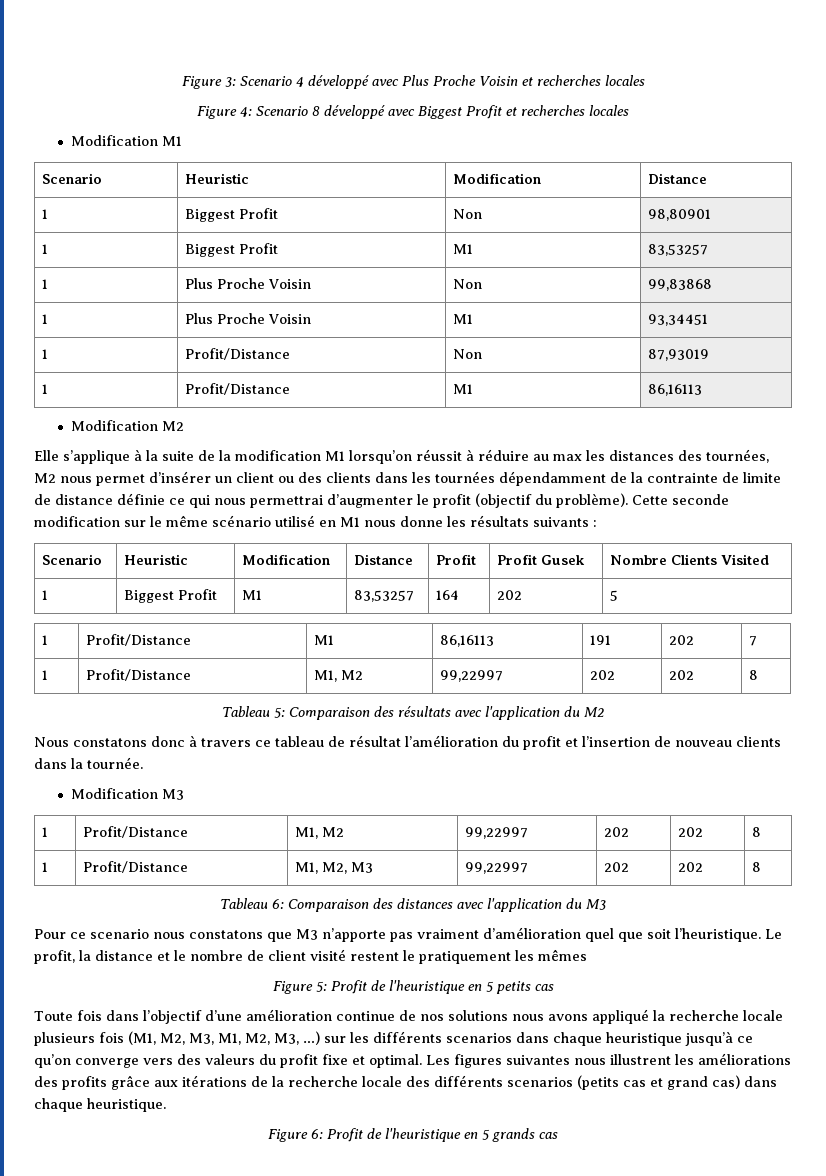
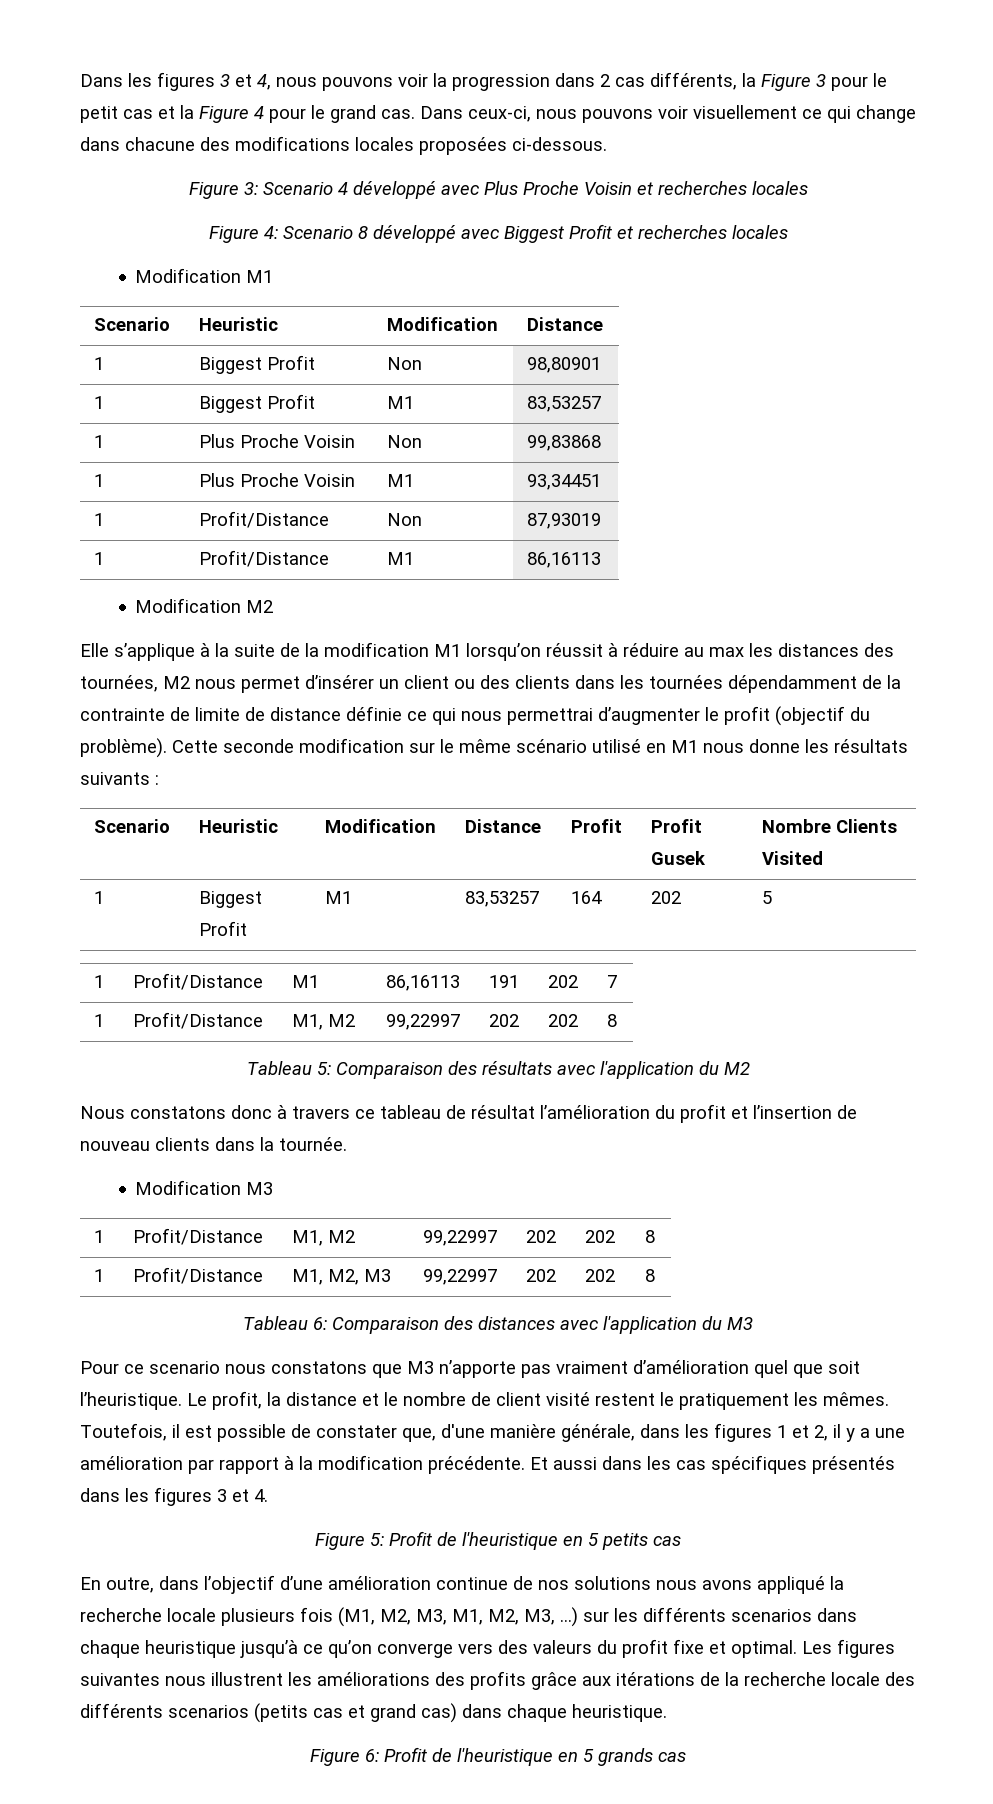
(181, 82) none -> [80,72,887,91] [80,105,916,123] [80,136,607,155] Dans les figures 3 et 4, nous pouvons voir la progression dans 2 cas différents, la Figure 3 pour le petit cas et la Figure 4 pour le grand cas. Dans ceux-ci, nous pouvons voir visuellement ce qui change dans chacune des modifications locales proposées ci-dessous. //
[538,949,587,961] mêmes -> [823,1392,889,1406] [80,1423,905,1442] [80,1455,895,1474] [80,1487,268,1506] mêmes. Toutefois, il est possible de constater que, d'une manière générale, dans les figures 1 et 2, il y a une amélioration par rapport à la modification précédente. Et aussi dans les cas spécifiques présentés dans les figures 3 et 4.
[34,1010,102,1021] Toute fois -> [80,1577,154,1593] En outre,

